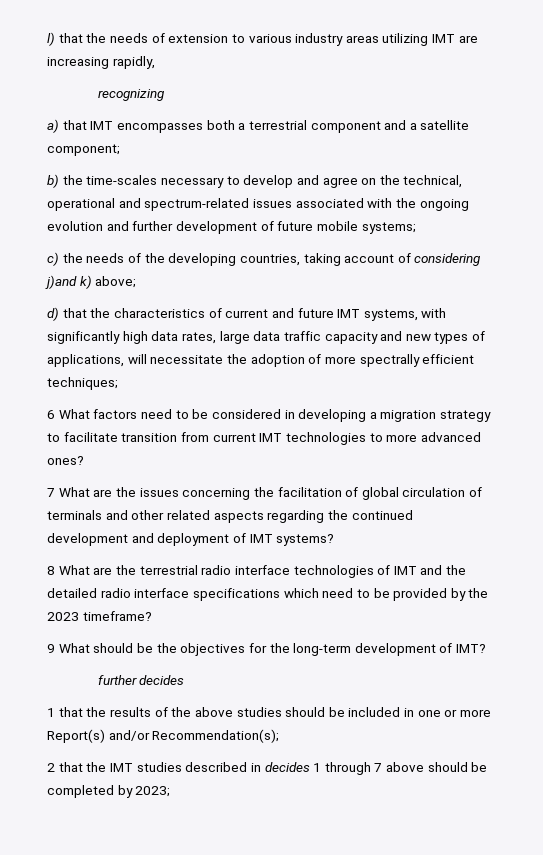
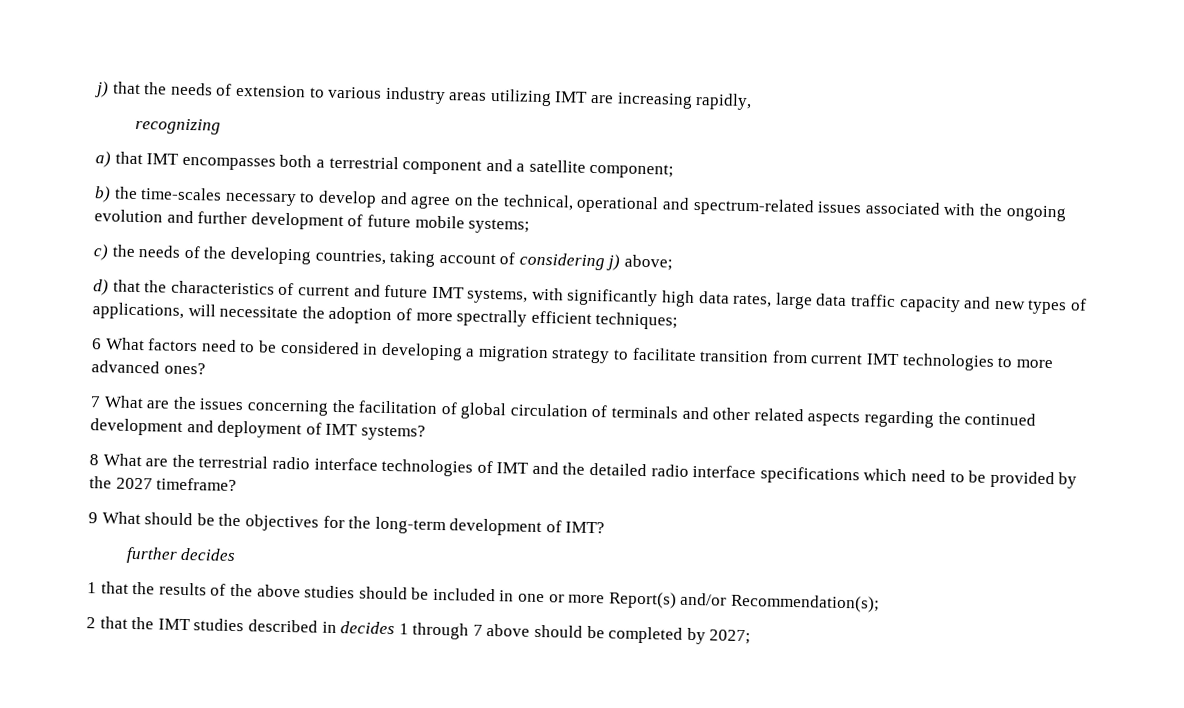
[47,32,55,46] l) -> [94,81,109,98] j)
[45,275,92,289] j)and k) -> [606,254,621,271] j)
[47,612,79,621] 2023 -> [115,477,153,490] 2027
[135,786,171,797] 2023; -> [709,629,752,645] 2027;

